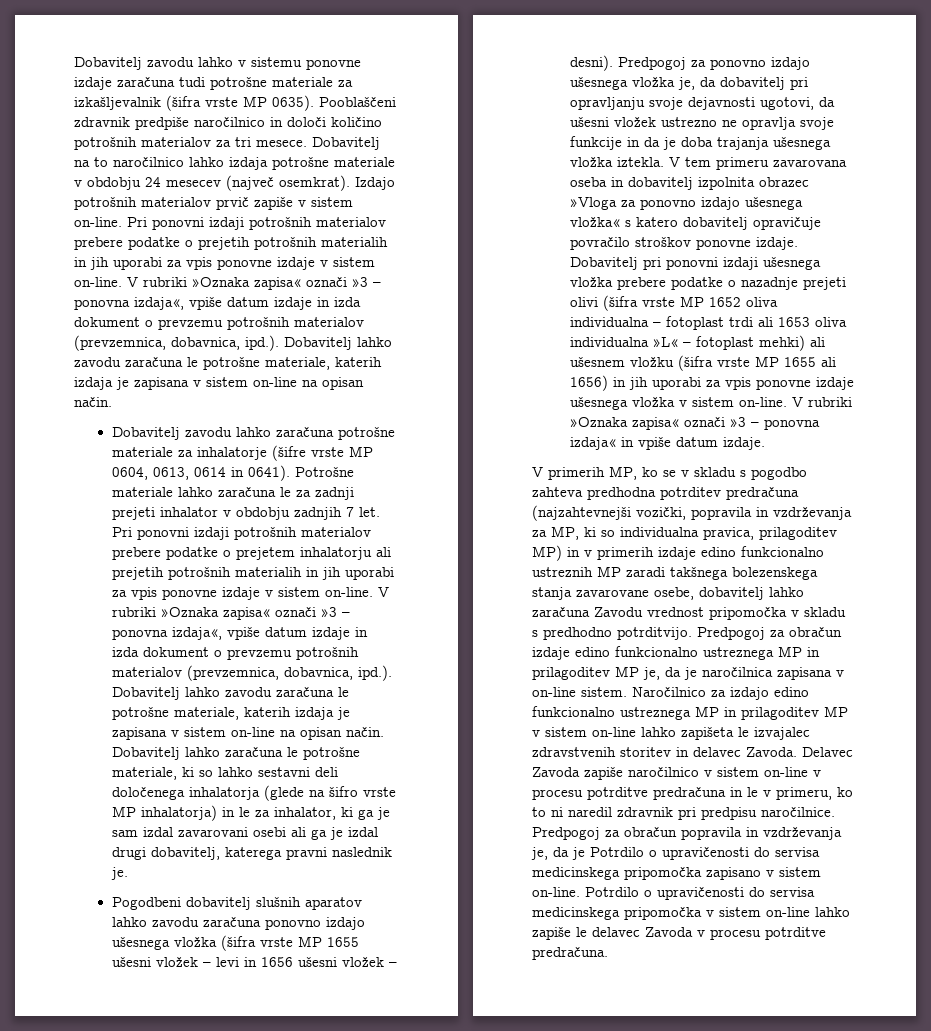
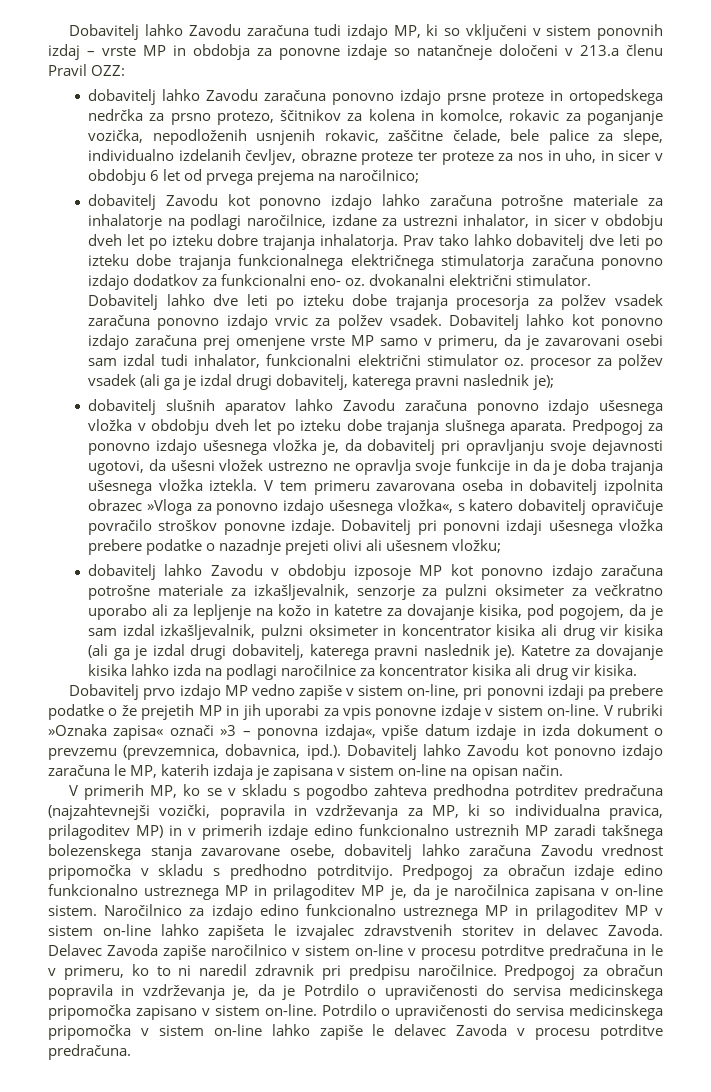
[74,57,361,70] [74,77,353,90] [74,95,396,111] [74,117,382,130] [74,137,380,150] [74,157,395,170] [74,175,395,191] [74,197,353,210] [74,217,386,230] [74,237,388,250] [74,257,375,270] [74,277,381,290] [74,297,361,310] [74,317,364,330] [74,335,392,351] [74,357,382,370] [74,377,364,390] [74,397,112,407] [111,427,232,440] Dobavitelj zavodu lahko v sistemu ponovne izdaje zaračuna tudi potrošne materiale za izkašljevalnik (šifra vrste MP 0635). Pooblaščeni zdravnik predpiše naročilnico in določi količino potrošnih materialov za tri mesece. Dobavitelj na to naročilnico lahko izdaja potrošne materiale v obdobju 24 mesecev (največ osemkrat). Izdajo potrošnih materialov prvič zapiše v sistem on-line. Pri ponovni izdaji potrošnih materialov prebere podatke o prejetih potrošnih materialih in jih uporabi za vpis ponovne izdaje v sistem on-line. V rubriki »Oznaka zapisa« označi »3 – ponovna izdaja«, vpiše datum izdaje in izda dokument o prevzemu potrošnih materialov (prevzemnica, dobavnica, ipd.). Dobavitelj lahko zavodu zaračuna le potrošne materiale, katerih izdaja je zapisana v sistem on-line na opisan način. // Dobavitelj zavodu -> [69,24,663,40] [48,44,663,60] [48,64,126,76] [88,89,663,105] [88,109,664,125] [88,129,663,145] [88,149,663,165] [88,169,420,185] [88,194,373,210] Dobavitelj lahko Zavodu zaračuna tudi izdajo MP, ki so vključeni v sistem ponovnih izdaj – vrste MP in obdobja za ponovne izdaje so natančneje določeni v 213.a členu Pravil OZZ: // dobavitelj lahko Zavodu zaračuna ponovno izdajo prsne proteze in ortopedskega nedrčka za prsno protezo, ščitnikov za kolena in komolce, rokavic za poganjanje vozička, nepodloženih usnjenih rokavic, zaščitne čelade, bele palice za slepe, individualno izdelanih čevljev, obrazne proteze ter proteze za nos in uho, in sicer v obdobju 6 let od prvega prejema na naročilnico; // dobavitelj Zavodu kot ponovno izdajo
[271,445,373,461] [111,465,354,481] [111,487,354,500] [111,507,380,520] [111,527,371,540] [111,547,391,560] [111,567,394,580] [111,587,389,600] [111,607,350,620] [111,627,368,640] [111,647,359,660] [111,665,392,681] [111,687,349,700] [111,707,350,720] [111,727,384,740] [111,747,360,760] [111,767,338,780] [111,785,396,801] [111,805,390,821] [111,827,378,840] [111,847,392,860] [110,867,128,880] [111,897,181,910] (šifre vrste MP 0604, 0613, 0614 in 0641). Potrošne materiale lahko zaračuna le za zadnji prejeti inhalator v obdobju zadnjih 7 let. Pri ponovni izdaji potrošnih materialov prebere podatke o prejetem inhalatorju ali prejetih potrošnih materialih in jih uporabi za vpis ponovne izdaje v sistem on-line. V rubriki »Oznaka zapisa« označi »3 – ponovna izdaja«, vpiše datum izdaje in izda dokument o prevzemu potrošnih materialov (prevzemnica, dobavnica, ipd.). Dobavitelj lahko zavodu zaračuna le potrošne materiale, katerih izdaja je zapisana v sistem on-line na opisan način. Dobavitelj lahko zaračuna le potrošne materiale, ki so lahko sestavni deli določenega inhalatorja (glede na šifro vrste MP inhalatorja) in le za inhalator, ki ga je sam izdal zavarovani osebi ali ga je izdal drugi dobavitelj, katerega pravni naslednik je. // Pogodbeni -> [167,214,664,230] [88,234,664,250] [88,254,663,270] [88,274,592,290] [88,294,663,310] [88,314,663,330] [88,334,664,350] [88,354,664,370] [88,374,554,390] na podlagi naročilnice, izdane za ustrezni inhalator, in sicer v obdobju dveh let po izteku dobre trajanja inhalatorja. Prav tako lahko dobavitelj dve leti po izteku dobe trajanja funkcionalnega električnega stimulatorja zaračuna ponovno izdajo dodatkov za funkcionalni eno- oz. dvokanalni električni stimulator. Dobavitelj lahko dve leti po izteku dobe trajanja procesorja za polžev vsadek zaračuna ponovno izdajo vrvic za polžev vsadek. Dobavitelj lahko kot ponovno izdajo zaračuna prej omenjene vrste MP samo v primeru, da je zavarovani osebi sam izdal tudi inhalator, funkcionalni električni stimulator oz. procesor za polžev vsadek (ali ga je izdal drugi dobavitelj, katerega pravni naslednik je); //
[151,917,199,927] zavodu -> [343,399,396,411] Zavodu
[220,935,359,951] [111,957,397,967] [569,55,613,71] (šifra vrste MP 1655 ušesni vložek – levi in 1656 ušesni vložek – desni). -> [137,419,567,435] v obdobju dveh let po izteku dobe trajanja slušnega aparata.
[569,217,620,227] vložka« -> [397,499,453,513] vložka«,
[602,295,778,311] [569,316,847,330] [569,335,825,351] [569,355,836,371] [569,375,854,391] [569,397,675,410] (šifra vrste MP 1652 oliva individualna – fotoplast trdi ali 1653 oliva individualna »L« – fotoplast mehki) ali ušesnem vložku (šifra vrste MP 1655 ali 1656) in jih uporabi za vpis ponovne izdaje ušesnega vložka -> [366,539,502,553] [88,564,663,580] [88,584,664,600] [88,604,663,620] [88,624,664,640] [88,644,663,660] [88,664,637,680] [69,684,663,700] [48,704,481,720] ali ušesnem vložku; // dobavitelj lahko Zavodu v obdobju izposoje MP kot ponovno izdajo zaračuna potrošne materiale za izkašljevalnik, senzorje za pulzni oksimeter za večkratno uporabo ali za lepljenje na kožo in katetre za dovajanje kisika, pod pogojem, da je sam izdal izkašljevalnik, pulzni oksimeter in koncentrator kisika ali drug vir kisika (ali ga je izdal drugi dobavitelj, katerega pravni naslednik je). Katetre za dovajanje kisika lahko izda na podlagi naročilnice za koncentrator kisika ali drug vir kisika. // Dobavitelj prvo izdajo MP vedno zapiše v sistem on-line, pri ponovni izdaji pa prebere podatke o že prejetih MP in jih uporabi za vpis ponovne izdaje
[569,437,765,450] izdaja« in vpiše datum izdaje. -> [324,724,663,740] [48,744,664,760] [48,764,563,780] izdaja«, vpiše datum izdaje in izda dokument o prevzemu (prevzemnica, dobavnica, ipd.). Dobavitelj lahko Zavodu kot ponovno izdajo zaračuna le MP, katerih izdaja je zapisana v sistem on-line na opisan način.

